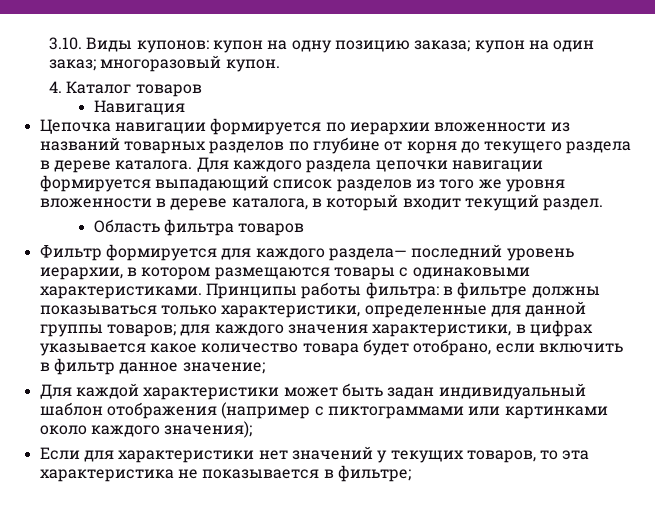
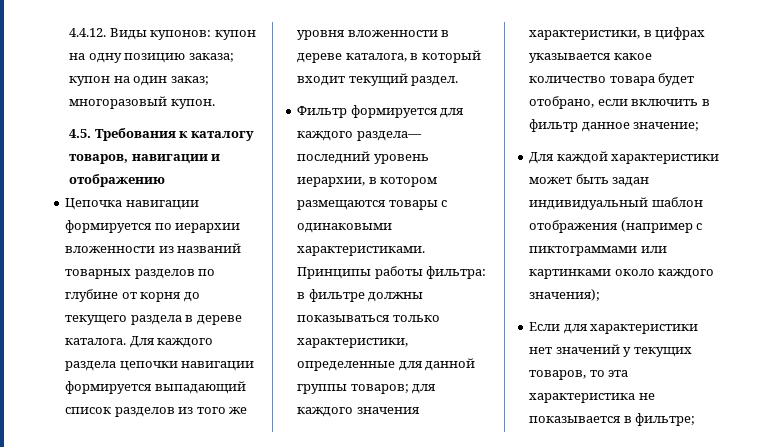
[49,37,83,50] 3.10. -> [69,28,107,37] 4.4.12.
[49,81,202,97] [93,100,185,115] 4. Каталог товаров // Навигация -> [69,128,254,141] [69,154,221,164] [69,174,166,187] 4.5. Требования к каталогу товаров, навигации и отображению
[93,219,305,236] // Область фильтра товаров -> (459, 81) none

